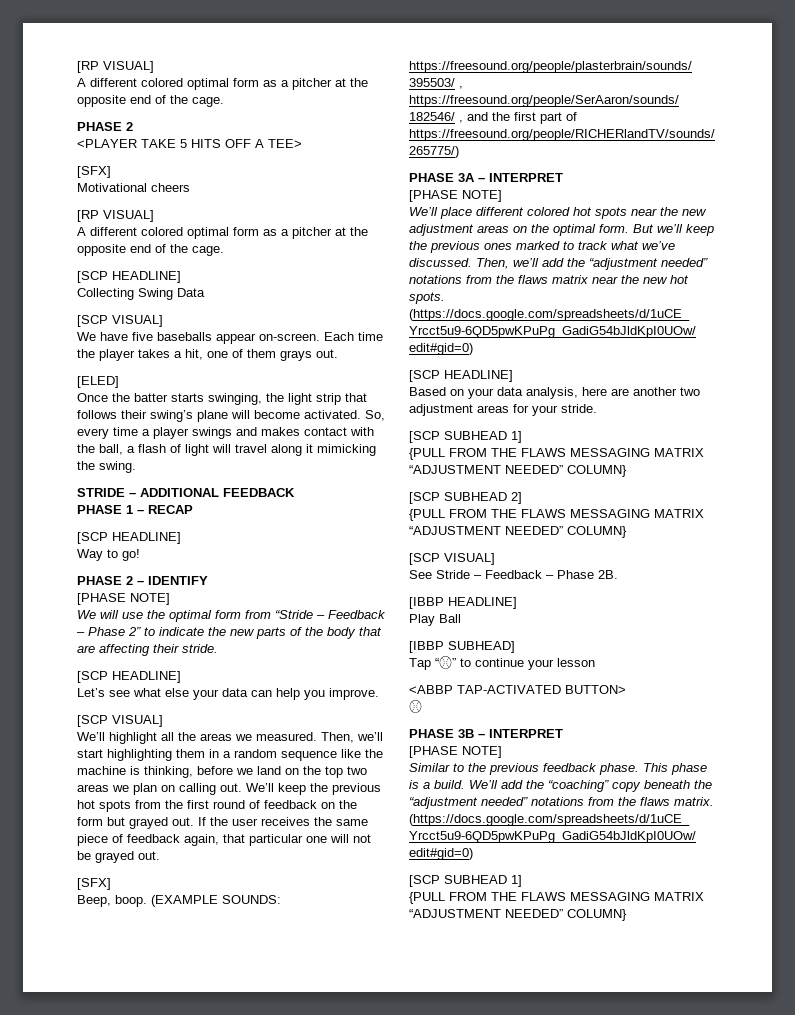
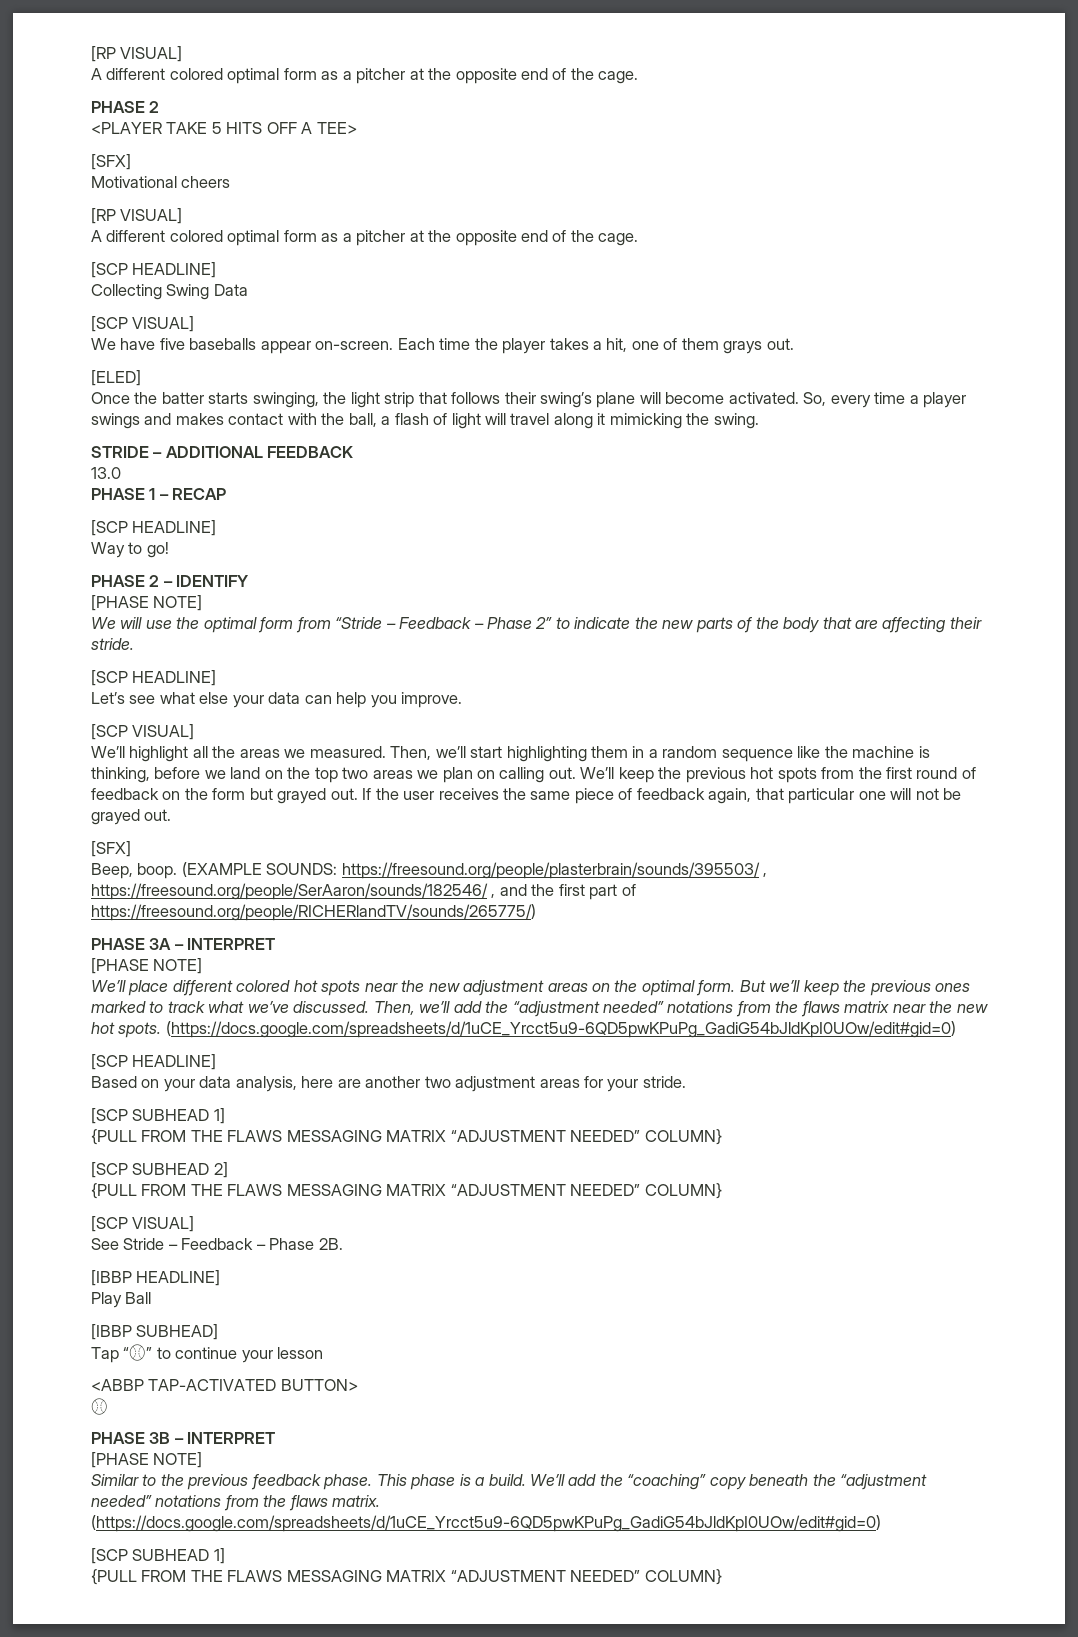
(295, 492) none -> [91,467,121,479] // 13.0

